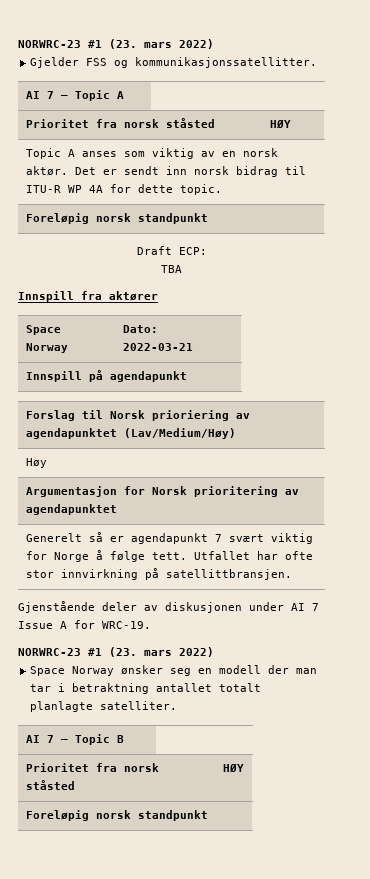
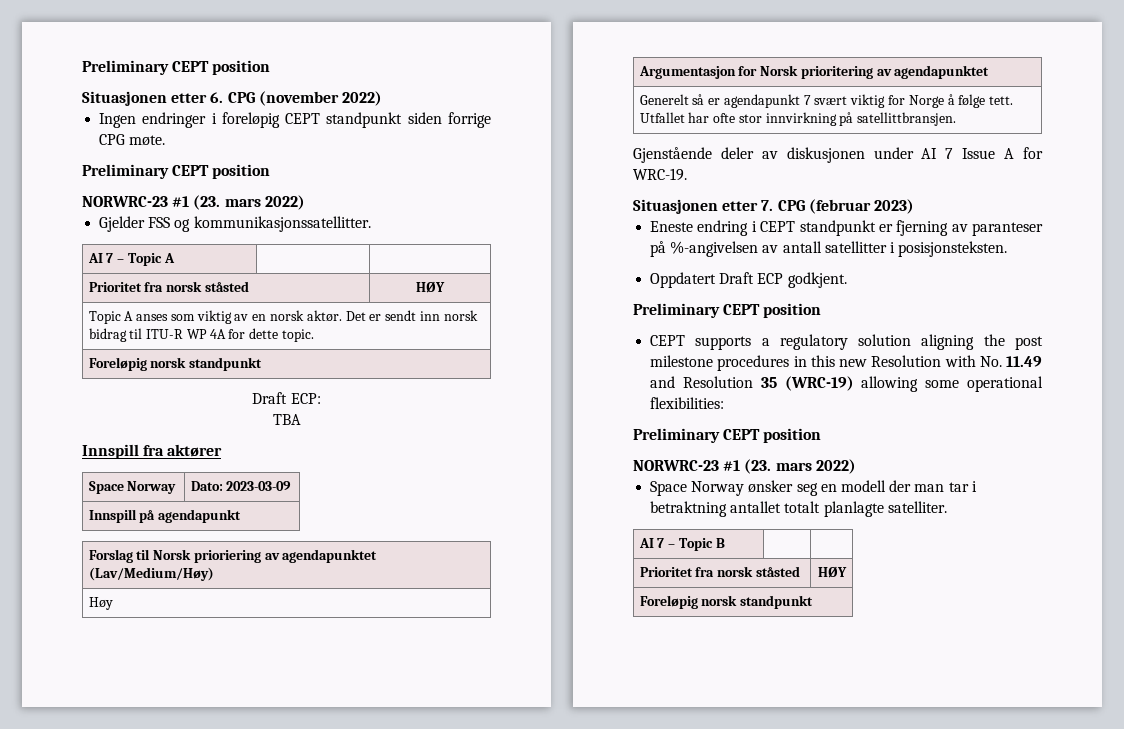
(18, 44) none -> [82,60,271,75] [82,91,382,106] [99,112,491,128] [99,134,166,146] [82,164,271,179] Preliminary CEPT position // Situasjonen etter 6. CPG (november 2022) // Ingen endringer i foreløpig CEPT standpunkt siden forrige CPG møte. // Preliminary CEPT position //
[123,343,194,351] 2022-03-21 -> [226,481,292,491] 2023-03-09
(151, 625) none -> [633,199,914,214] [650,220,1043,236] [650,241,1008,257] [650,272,847,288] [633,303,822,318] [650,334,1043,350] [650,355,1042,371] [650,376,1043,392] [650,397,725,409] [633,428,822,443] // Situasjonen etter 7. CPG (februar 2023) // Eneste endring i CEPT standpunkt er fjerning av paranteser på %-angivelsen av antall satellitter i posisjonsteksten. // Oppdatert Draft ECP godkjent. // Preliminary CEPT position // CEPT supports a regulatory solution aligning the post milestone procedures in this new Resolution with No. 11.49 and Resolution 35 (WRC-19) allowing some operational flexibilities: // Preliminary CEPT position

